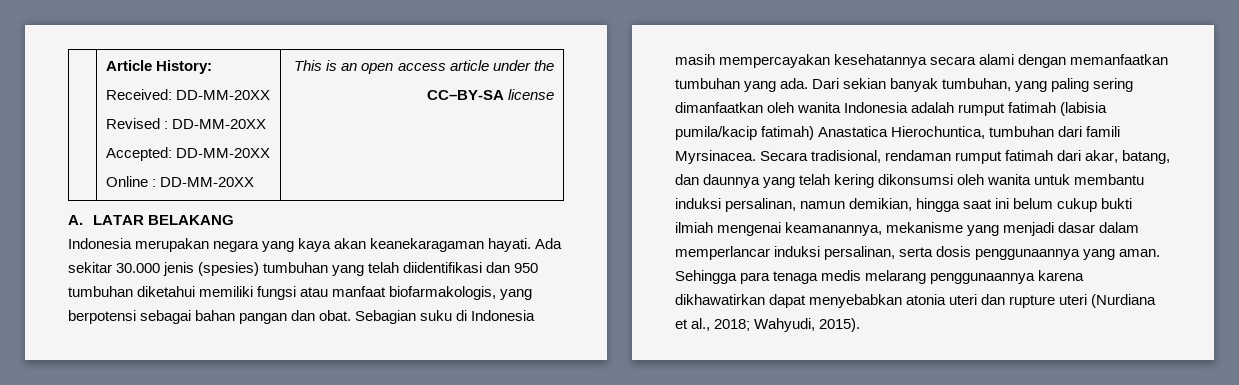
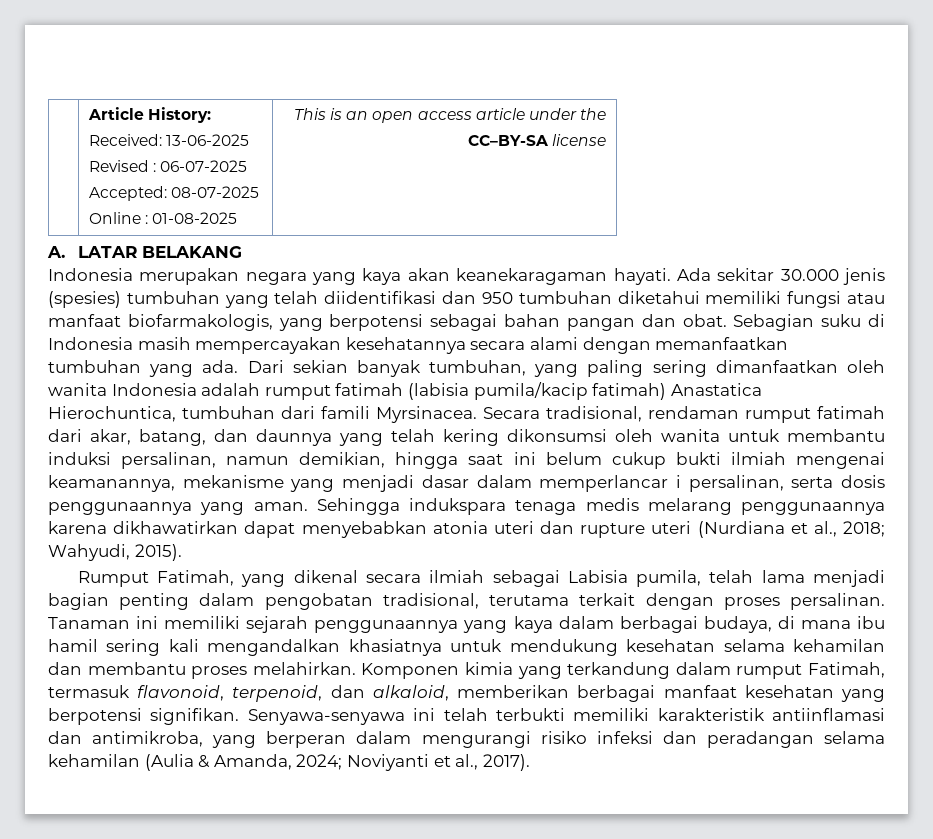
[176,90,271,100] DD-MM-20XX -> [166,134,250,146] 13-06-2025
[172,119,267,129] DD-MM-20XX -> [160,160,248,172] 06-07-2025
[176,148,271,158] DD-MM-20XX -> [171,186,260,198] 08-07-2025
[160,177,255,187] DD-MM-20XX -> [152,212,238,224] 01-08-2025
[774,246,821,257] induksi -> [675,475,681,488] i
[740,272,771,284] para -> [409,498,506,515] indukspara
(861, 325) none -> [77,570,885,587] [48,593,885,610] [48,616,886,633] [48,639,885,656] [48,662,885,679] [48,685,885,702] [48,708,885,725] [48,731,885,748] [48,754,530,771] // Rumput Fatimah, yang dikenal secara ilmiah sebagai Labisia pumila, telah lama menjadi bagian penting dalam pengobatan tradisional, terutama terkait dengan proses persalinan. Tanaman ini memiliki sejarah penggunaannya yang kaya dalam berbagai budaya, di mana ibu hamil sering kali mengandalkan khasiatnya untuk mendukung kesehatan selama kehamilan dan membantu proses melahirkan. Komponen kimia yang terkandung dalam rumput Fatimah, termasuk flavonoid, terpenoid, dan alkaloid, memberikan berbagai manfaat kesehatan yang berpotensi signifikan. Senyawa-senyawa ini telah terbukti memiliki karakteristik antiinflamasi dan antimikroba, yang berperan dalam mengurangi risiko infeksi dan peradangan selama kehamilan (Aulia & Amanda, 2024; Noviyanti et al., 2017).

